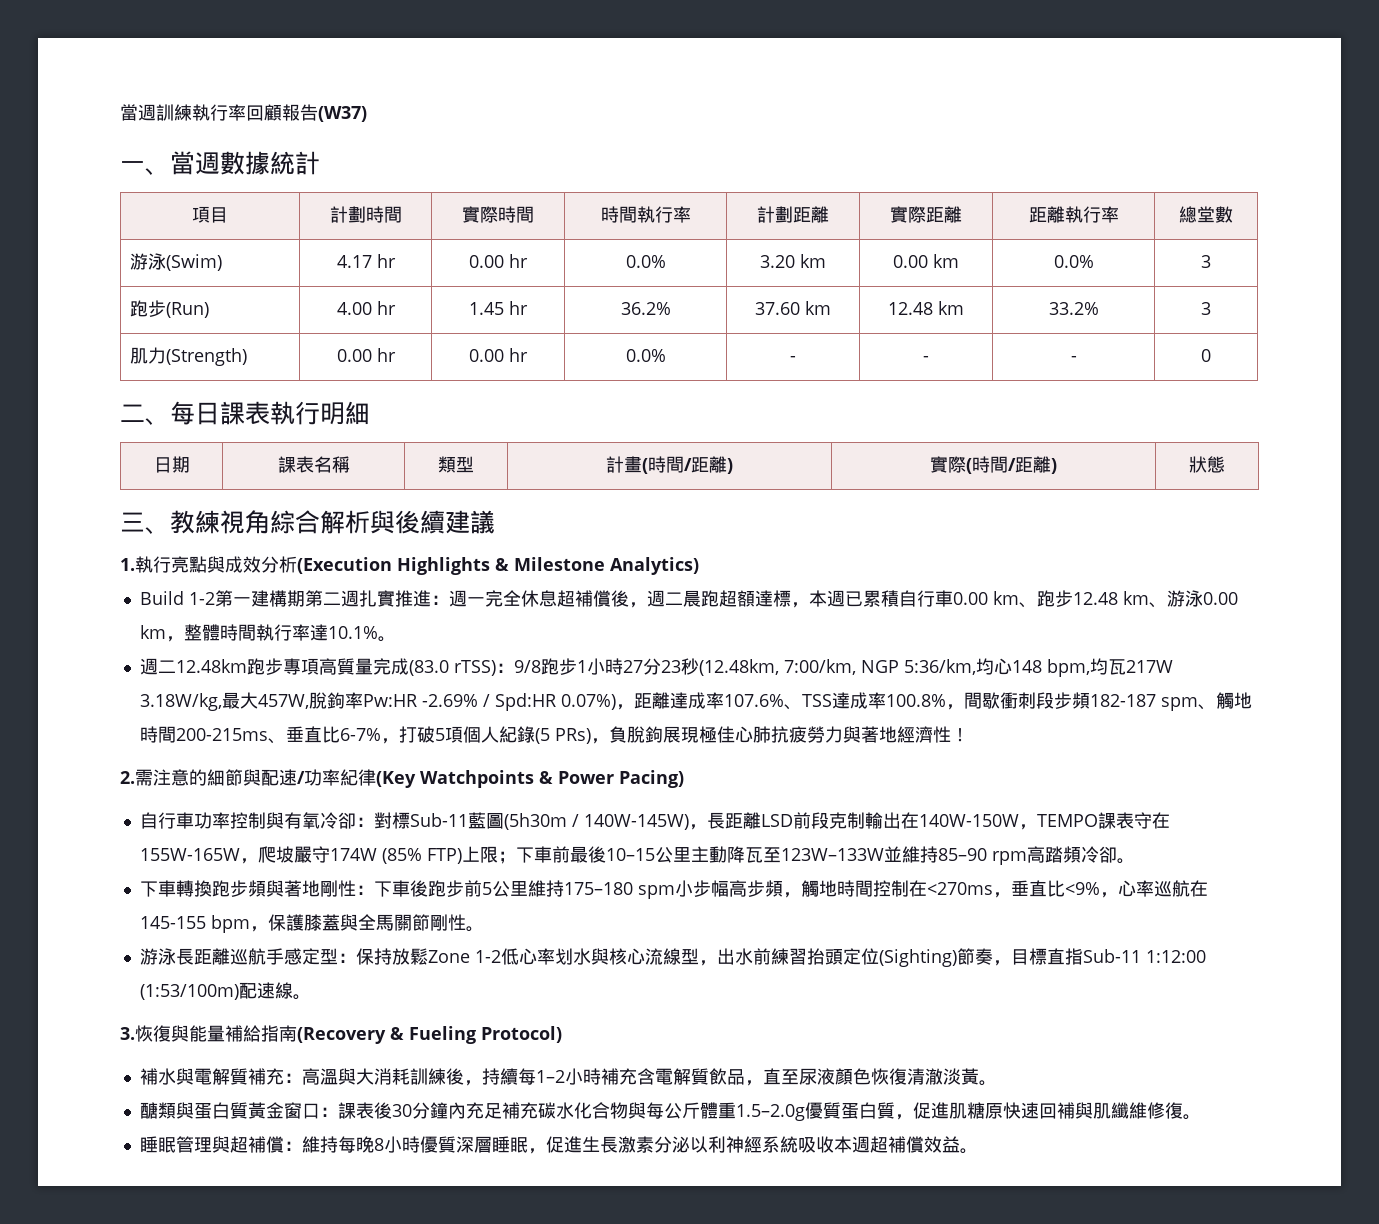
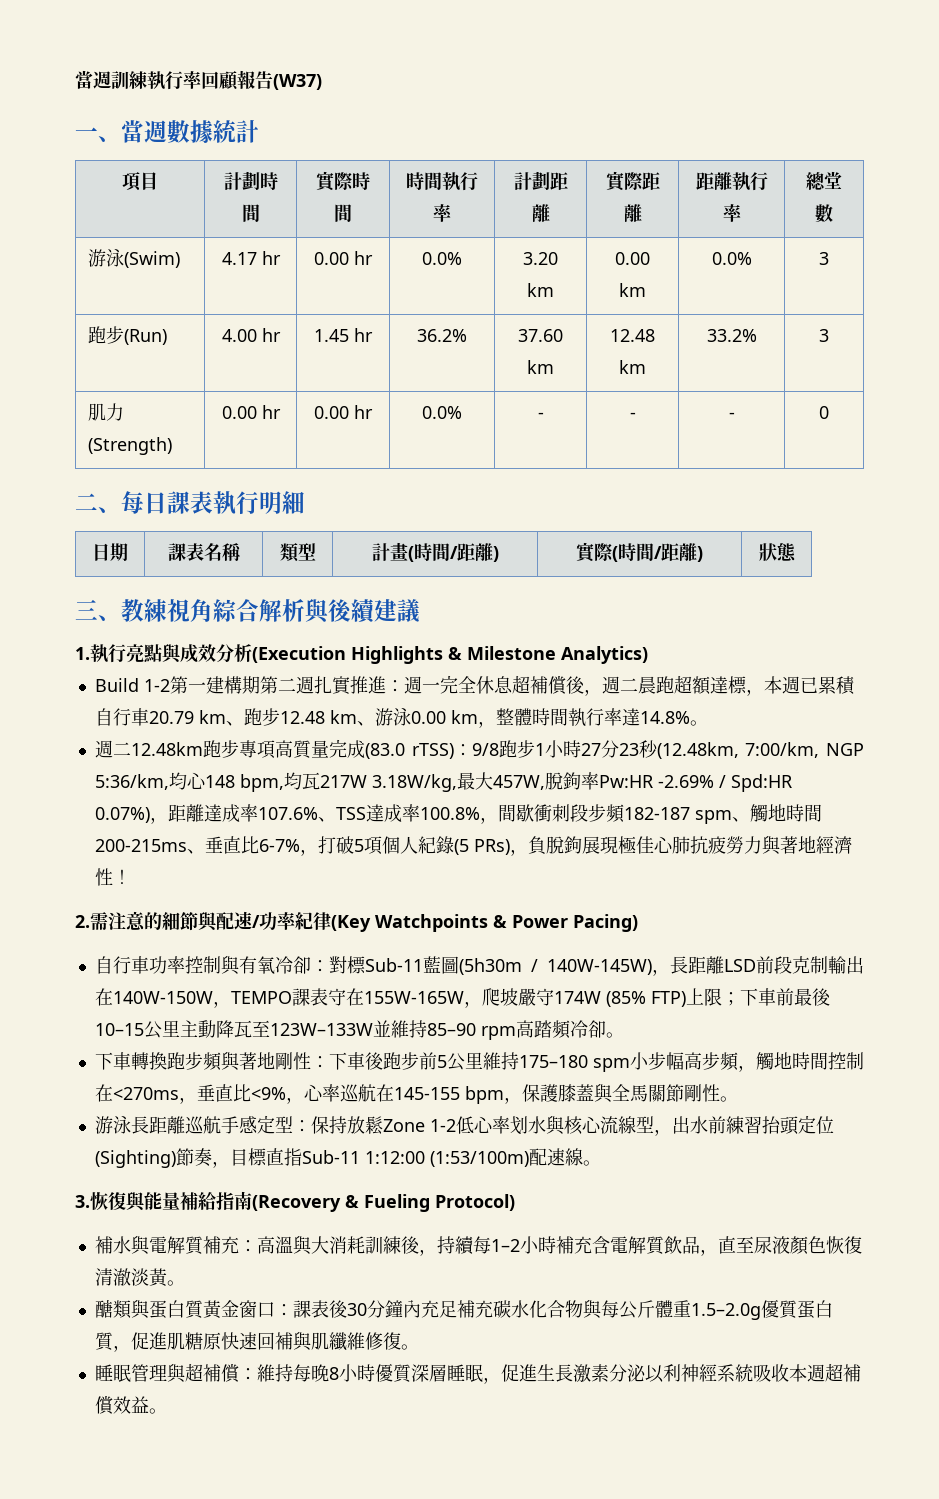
[952,592,988,605] 0.00 -> [148,711,194,724] 20.79
[327,626,378,639] 10.1% -> [639,711,690,724] 14.8%

